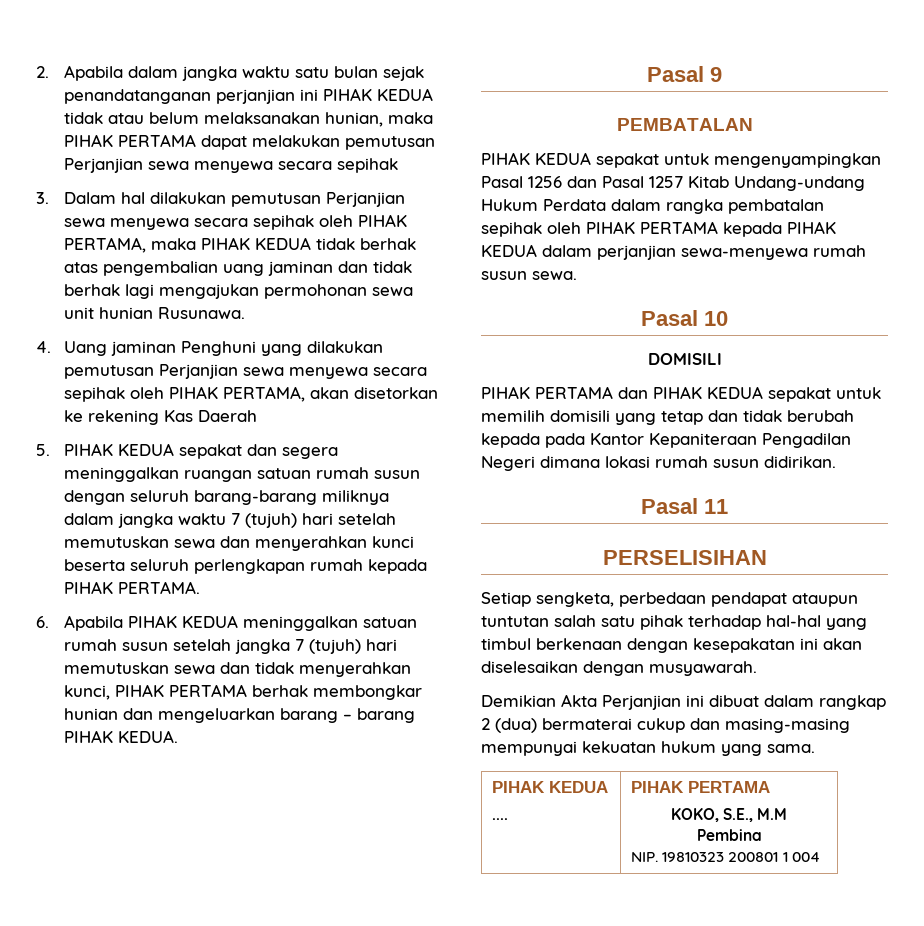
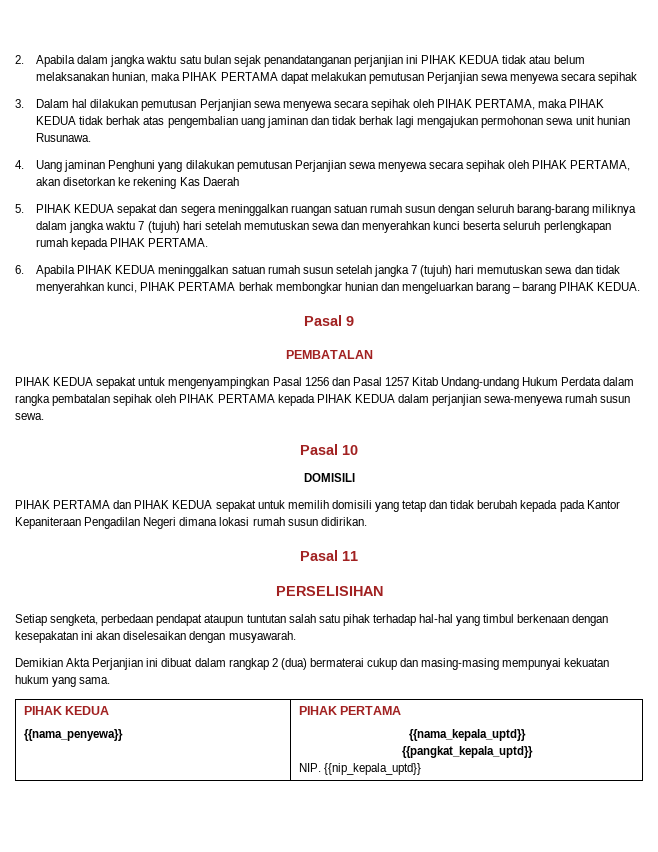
[491,818,508,820] .... -> [23,729,123,741] {{nama_penyewa}}
[670,808,788,822] [696,829,762,841] [630,852,820,862] KOKO, S.E., M.M // Pembina // NIP. 19810323 200801 1 004 -> [408,729,526,741] [401,746,533,758] [298,763,422,775] {{nama_kepala_uptd}} // {{pangkat_kepala_uptd}} // NIP. {{nip_kepala_uptd}}

